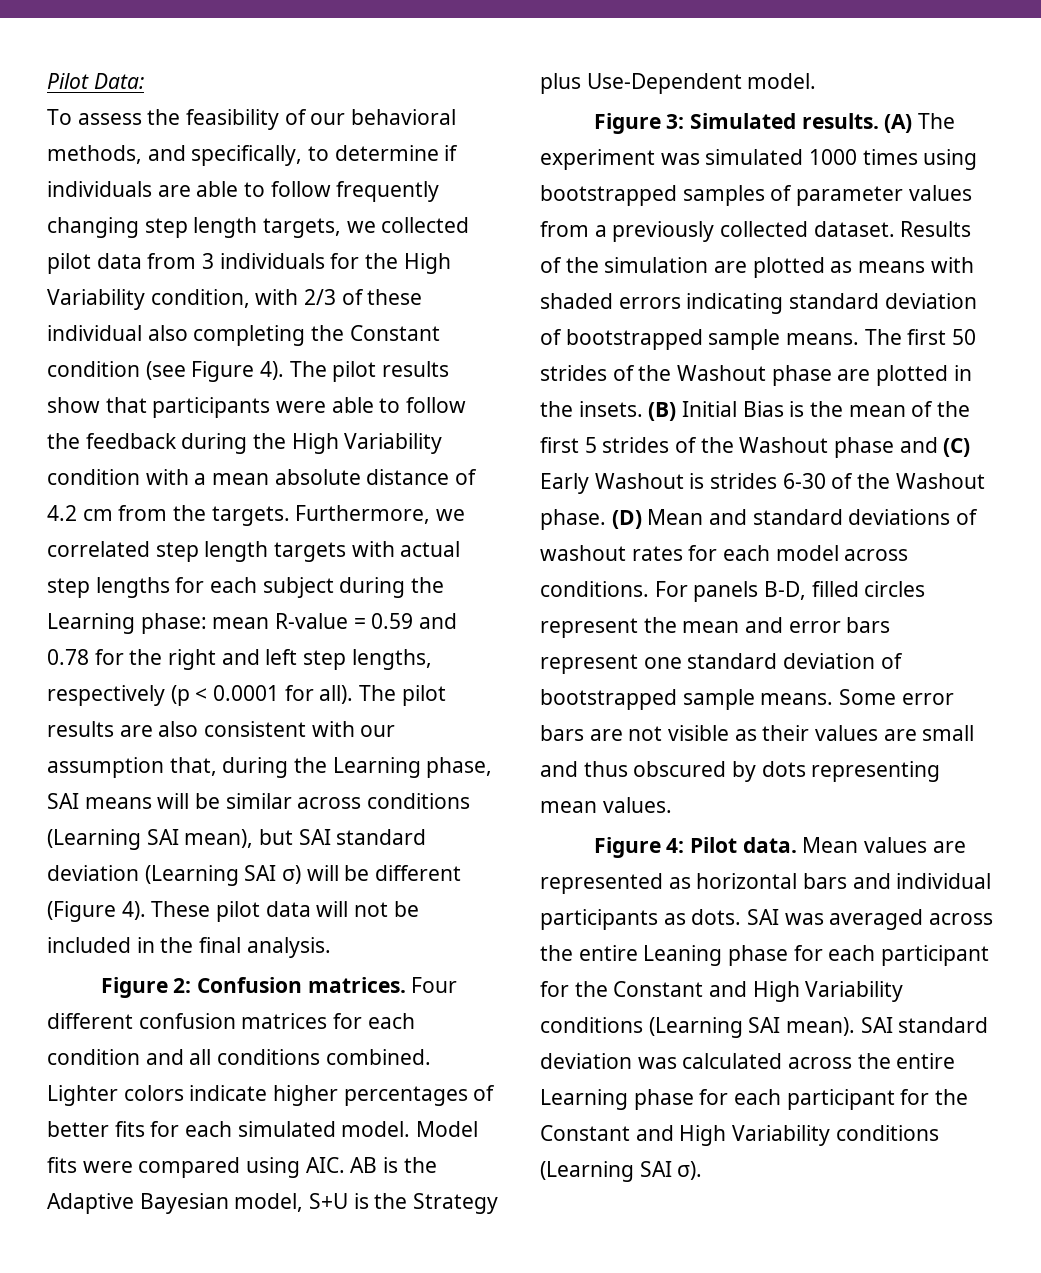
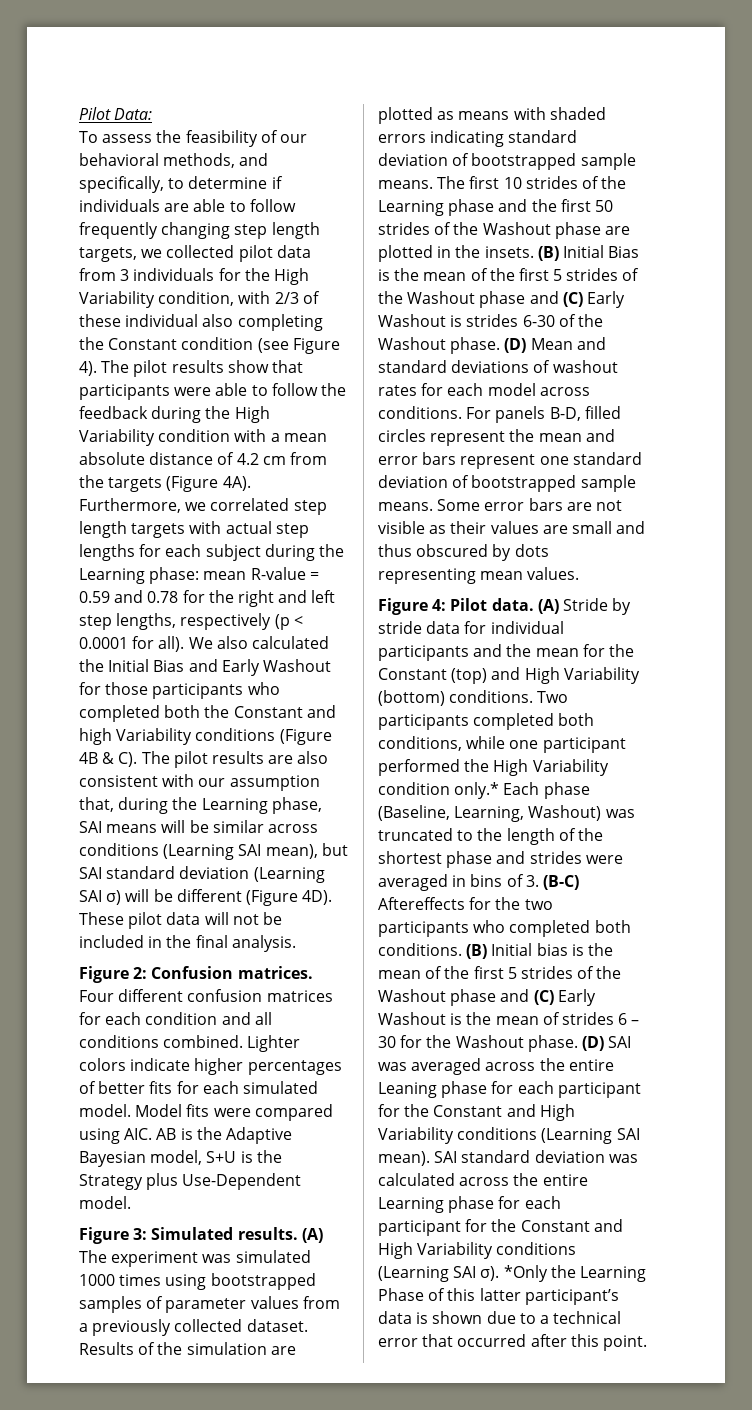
[211,506,290,526] targets. -> [108,476,251,492] targets (Figure 4A).
(354, 694) none -> [188,636,329,649] [79,659,331,676] [79,682,280,699] [79,705,336,722] [79,728,332,745] [79,752,138,767] We also calculated the Initial Bias and Early Washout for those participants who completed both the Constant and high Variability conditions (Figure 4B & C).
[121,901,146,920] 4). -> [302,890,333,905] 4D).
(947, 337) none -> [503,176,627,189] [378,199,591,216] 10 strides of the Learning phase and the first
[802,837,966,853] [540,873,992,894] [540,909,742,930] Mean values are represented as horizontal bars and individual participants as dots. -> [537,598,632,615] [378,621,564,634] [378,644,634,661] [378,667,640,684] [378,690,569,706] [378,713,595,730] [378,736,626,753] [378,759,609,776] [378,782,590,799] [378,805,635,822] [378,828,603,845] [378,851,623,868] [378,874,579,891] [378,897,553,910] [378,920,631,937] [378,943,613,959] [378,966,622,979] [378,989,596,1006] [378,1012,640,1025] [378,1035,604,1052] (A) Stride by stride data for individual participants and the mean for the Constant (top) and High Variability (bottom) conditions. Two participants completed both conditions, while one participant performed the High Variability condition only.* Each phase (Baseline, Learning, Washout) was truncated to the length of the shortest phase and strides were averaged in bins of 3. (B-C) Aftereffects for the two participants who completed both conditions. (B) Initial bias is the mean of the first 5 strides of the Washout phase and (C) Early Washout is the mean of strides 6 – 30 for the Washout phase. (D)
(703, 1170) none -> [503,1265,646,1282] [378,1288,619,1305] [378,1311,622,1324] [378,1334,647,1351] *Only the Learning Phase of this latter participant’s data is shown due to a technical error that occurred after this point.

